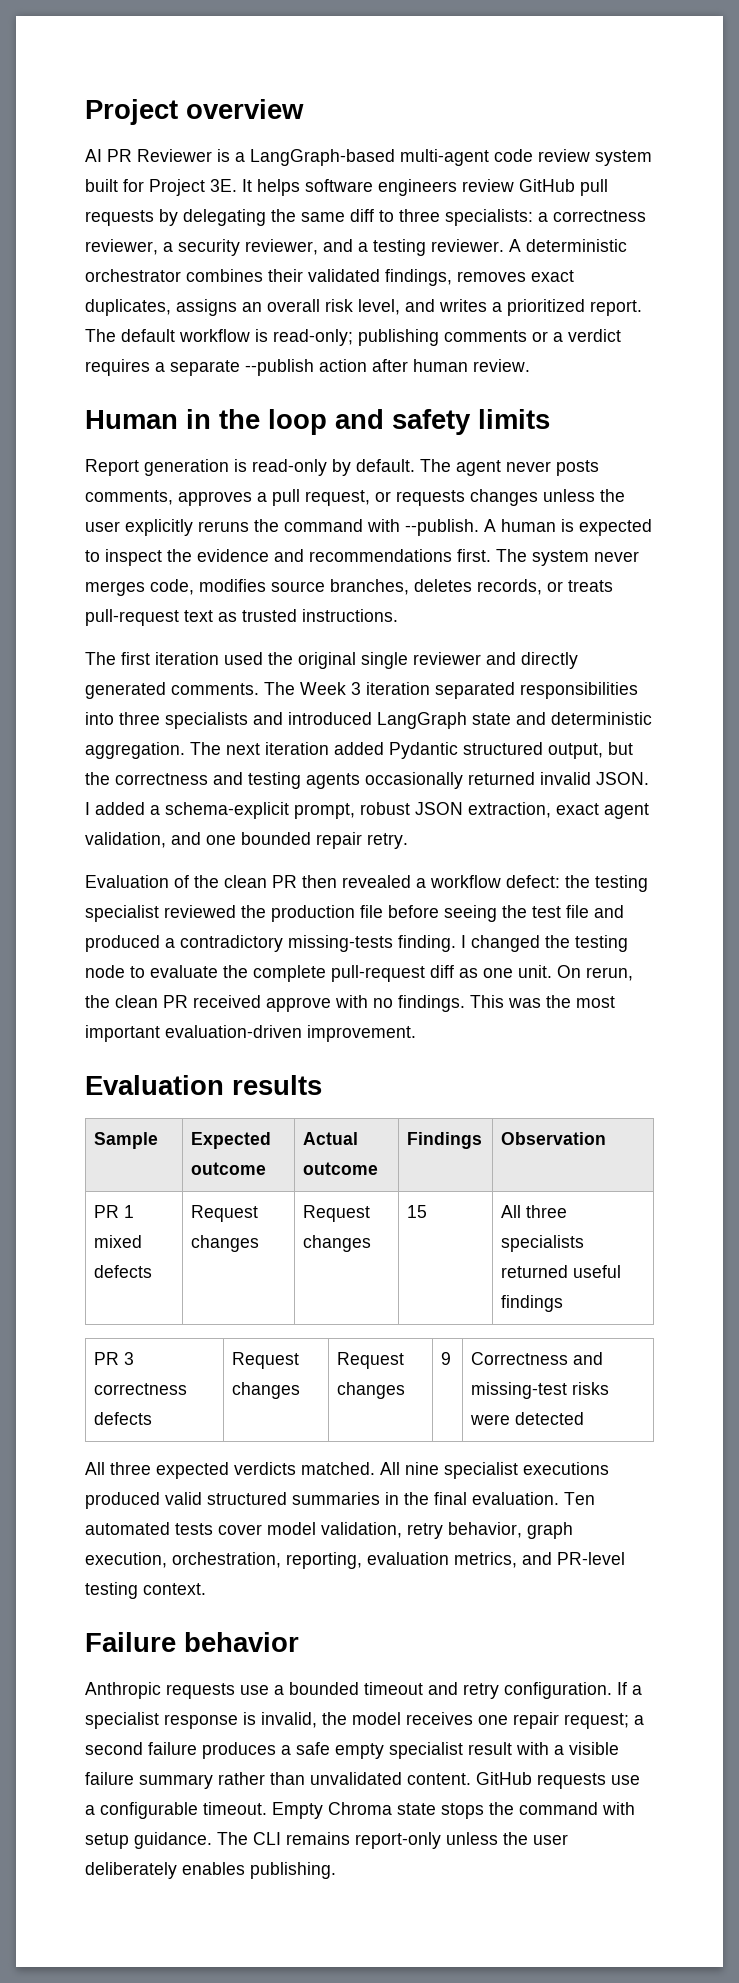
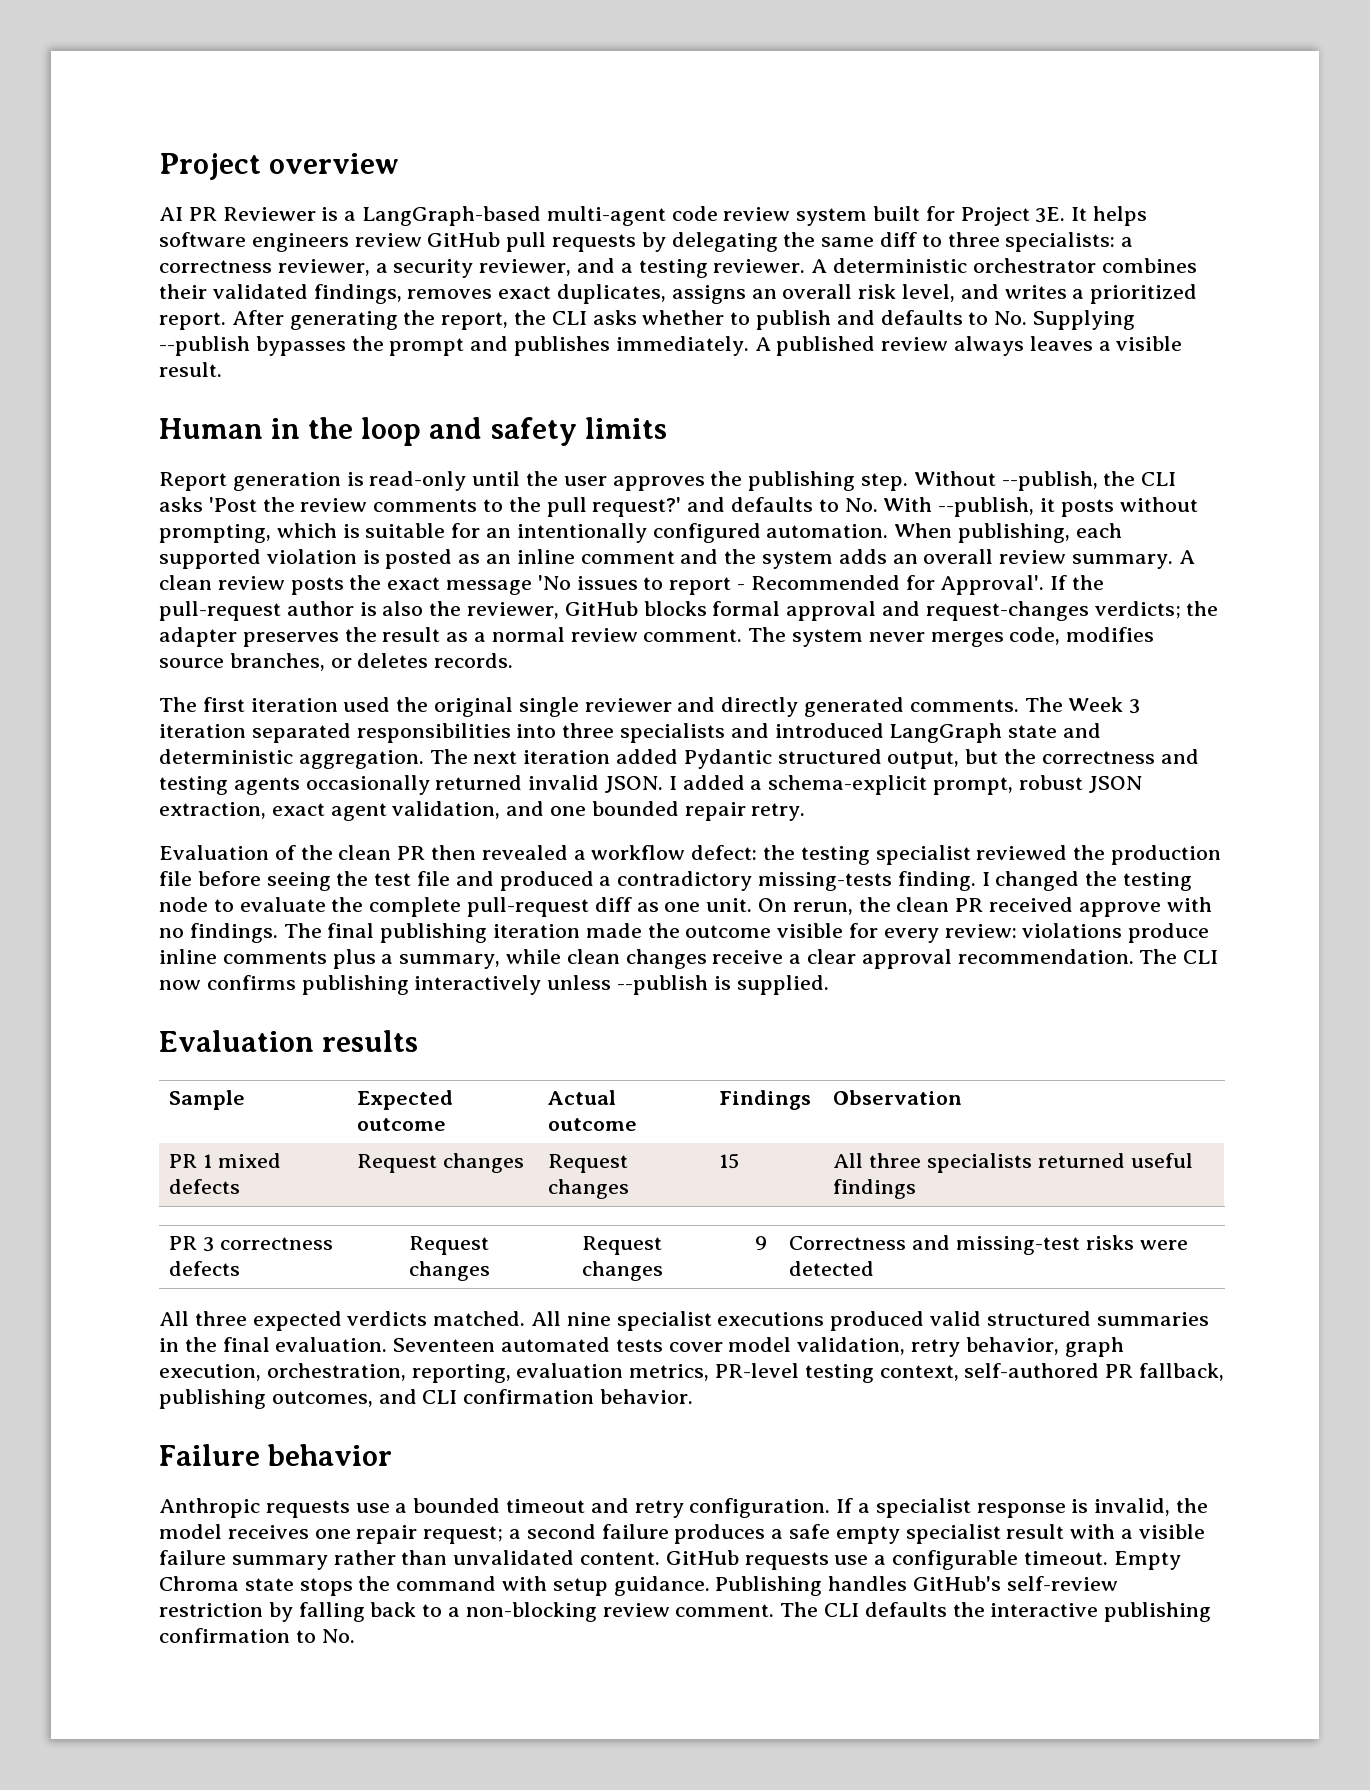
[85,329,621,346] [85,359,530,376] The default workflow is read-only; publishing comments or a verdict requires a separate --publish action after human review. -> [231,310,1136,330] [159,336,1183,356] [159,362,222,377] After generating the report, the CLI asks whether to publish and defaults to No. Supplying --publish bypasses the prompt and publishes immediately. A published review always leaves a visible result.
[332,459,599,476] [85,489,625,506] [85,519,652,536] [85,549,491,566] by default. The agent never posts comments, approves a pull request, or requests changes unless the user explicitly reruns the command with --publish. A human is expected to inspect the evidence and recommendations first. -> [472,471,1177,491] [159,497,1198,517] [159,523,1122,543] [159,549,1195,569] [159,575,1105,595] [159,601,1219,621] [159,627,743,647] until the user approves the publishing step. Without --publish, the CLI asks 'Post the review comments to the pull request?' and defaults to No. With --publish, it posts without prompting, which is suitable for an intentionally configured automation. When publishing, each supported violation is posted as an inline comment and the system adds an overall review summary. A clean review posts the exact message 'No issues to report - Recommended for Approval'. If the pull-request author is also the reviewer, GitHub blocks formal approval and request-changes verdicts; the adapter preserves the result as a normal review comment.
[414,579,613,595] [85,609,398,626] deletes records, or treats pull-request text as trusted instructions. -> [330,653,514,668] or deletes records.
[470,995,615,1008] [85,1025,416,1042] This was the most important evaluation-driven improvement. -> [283,923,1210,943] [159,949,1219,969] [159,975,829,995] The final publishing iteration made the outcome visible for every review: violations produce inline comments plus a summary, while clean changes receive a clear approval recommendation. The CLI now confirms publishing interactively unless --publish is supplied.
[564,1492,595,1505] Ten -> [393,1338,496,1352] Seventeen
[522,1552,552,1565] and -> (710, 1372) none
[143,1583,206,1595] context. -> [879,1363,1225,1381] [159,1389,694,1409] context, self-authored PR fallback, publishing outcomes, and CLI confirmation behavior.
[217,1832,568,1849] [85,1862,336,1879] The CLI remains report-only unless the user deliberately enables publishing. -> [715,1576,1118,1596] [159,1602,1212,1622] [159,1628,355,1643] Publishing handles GitHub's self-review restriction by falling back to a non-blocking review comment. The CLI defaults the interactive publishing confirmation to No.

